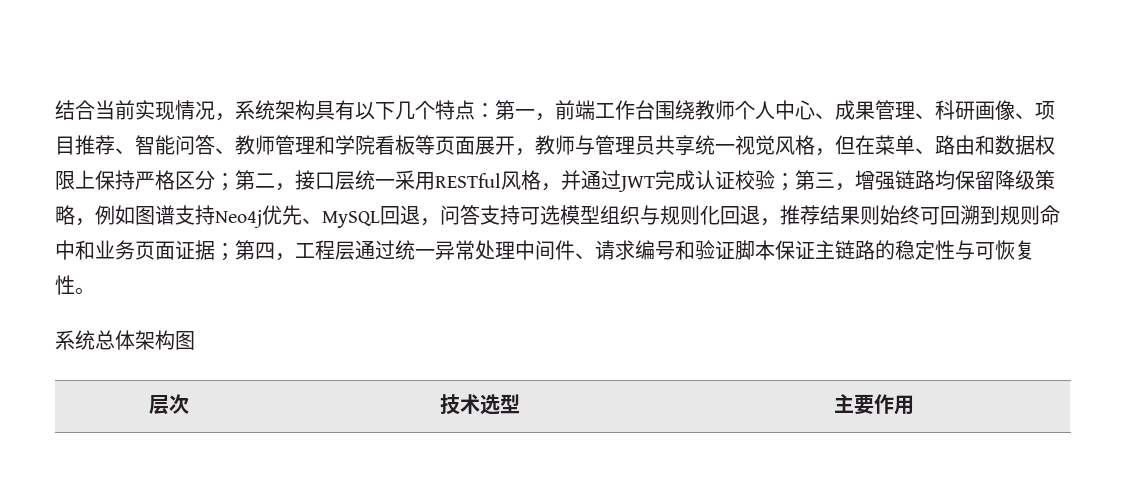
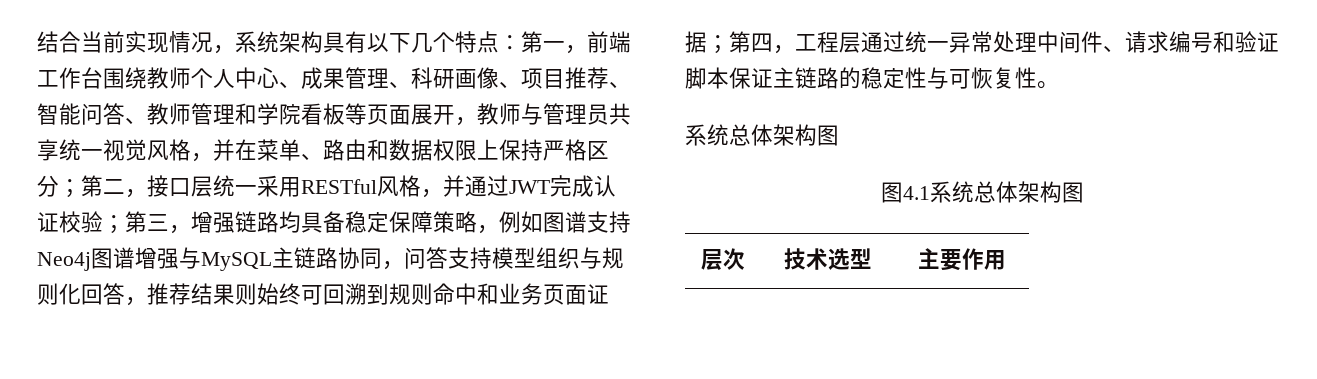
[835,135,855,155] 但 -> [213,139,235,161] 并
[955,170,1035,190] 保留降级 -> [301,211,433,233] 具备稳定保障
[262,205,420,228] 优先、MySQL回退 -> [91,247,382,271] 图谱增强与MySQL主链路协同
[520,205,560,225] 可选 -> (492, 258) none
[740,205,760,225] 退 -> [103,283,125,305] 答
(195, 340) none -> [881,181,1084,203] // 图4.1系统总体架构图

